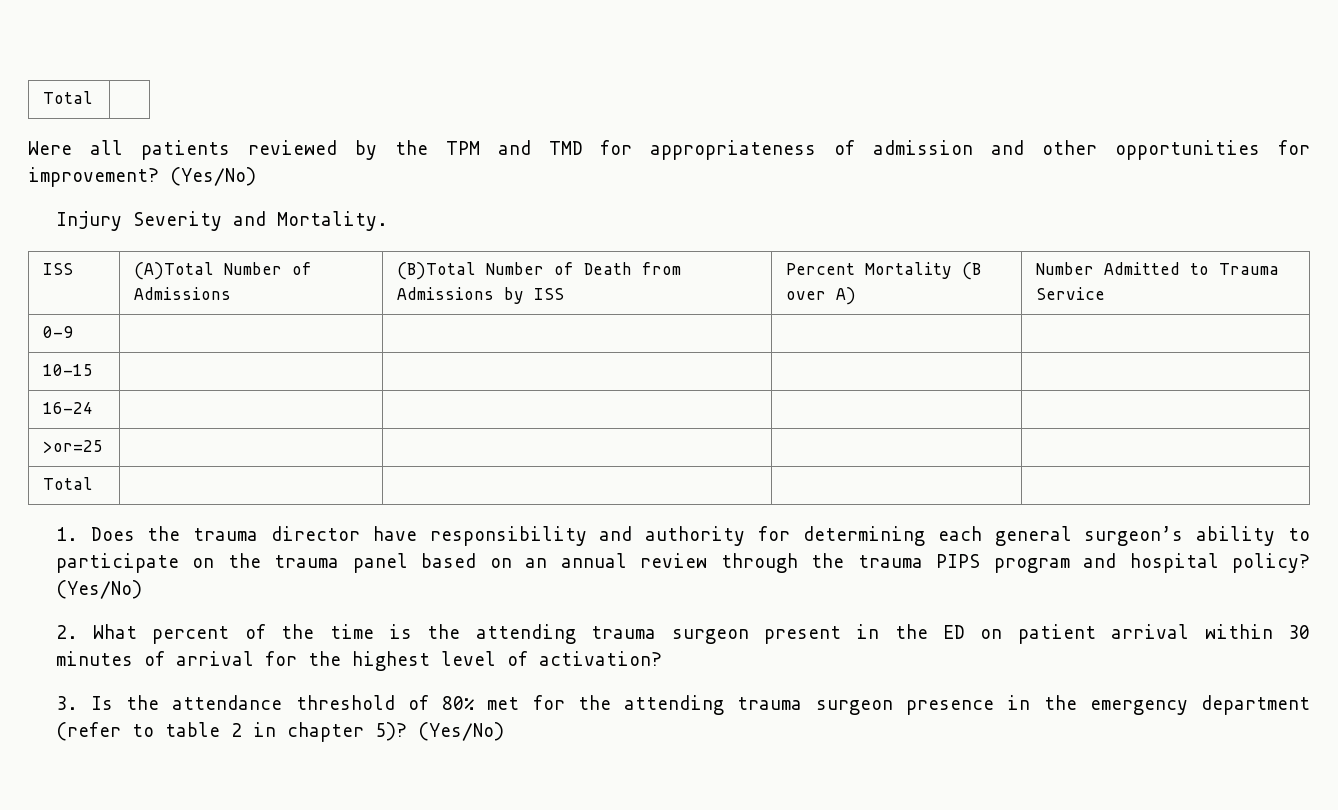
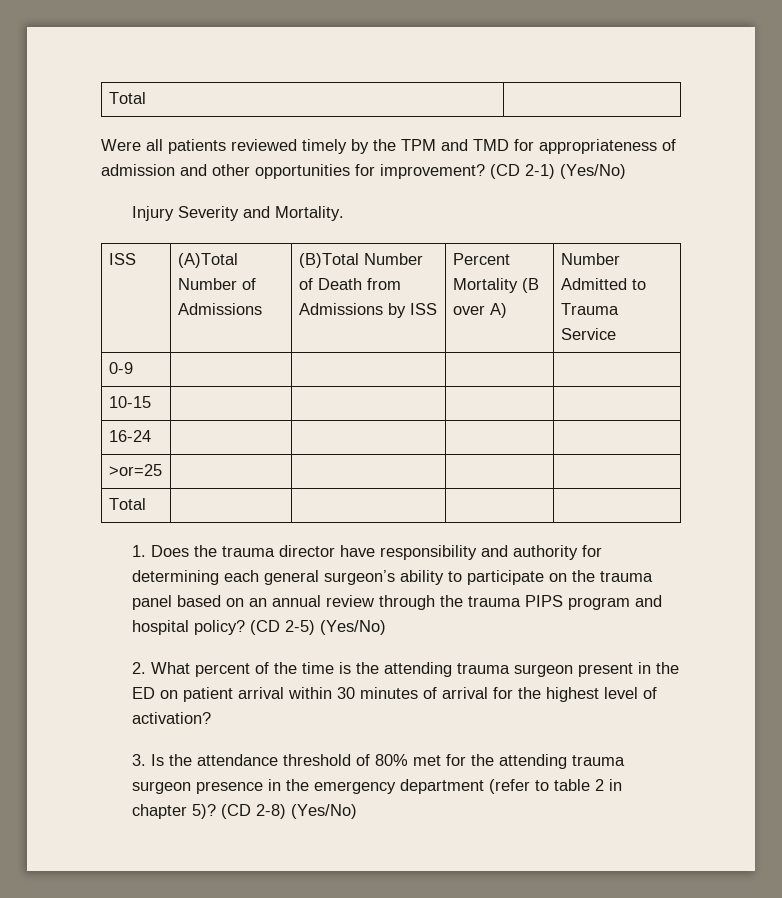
(337, 147) none -> [302,139,347,154] timely
(159, 177) none -> [490,164,555,179] (CD 2-1)
(1310, 563) none -> [249,620,315,635] (CD 2-5)
(407, 731) none -> [220,804,286,819] (CD 2-8)

